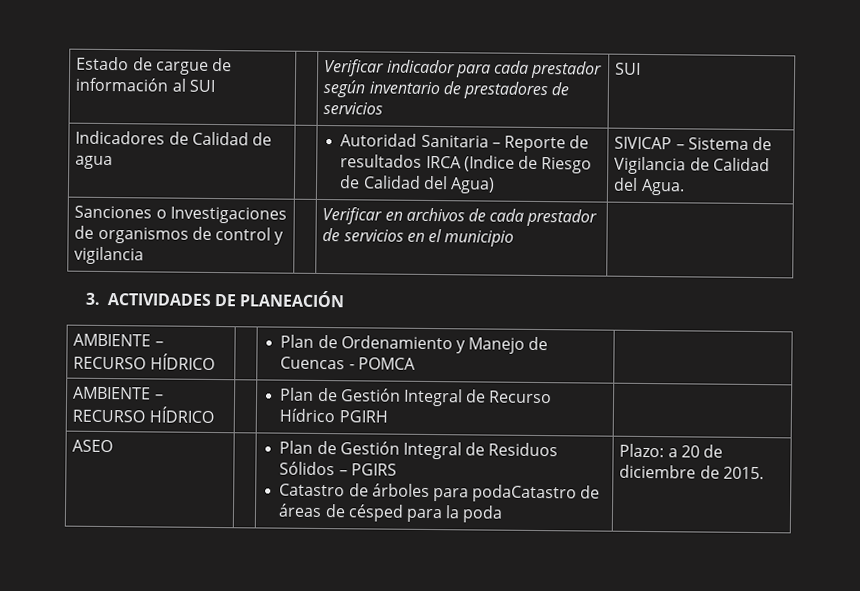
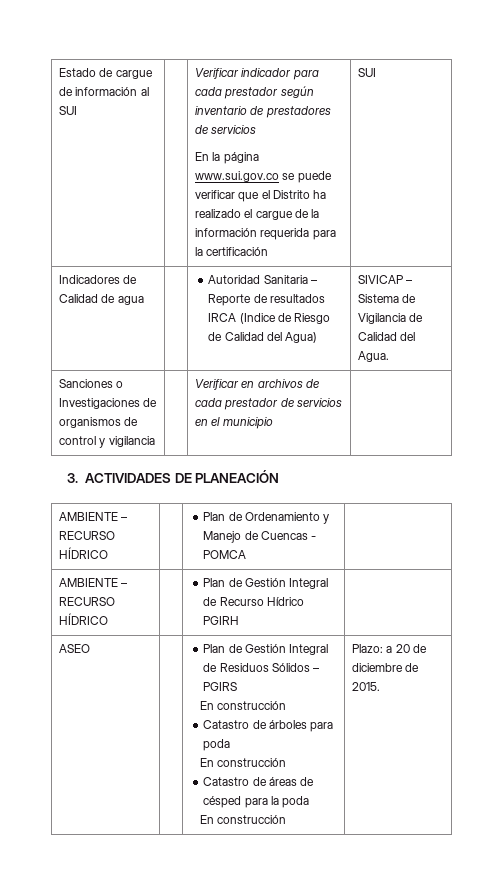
(384, 108) none -> [195,152,259,164] [195,171,332,183] [195,190,327,202] [195,209,320,220] [195,228,336,240] [195,247,269,256] // En la página www.sui.gov.co se puede verificar que el Distrito ha realizado el cargue de la información requerida para la certificación
(397, 469) none -> [200,701,287,710] // En construcción
[472,484,578,503] podaCatastro -> [203,739,231,751] [200,758,287,767] [203,777,250,786] poda // En construcción // Catastro
(504, 514) none -> [200,815,287,824] // En construcción

